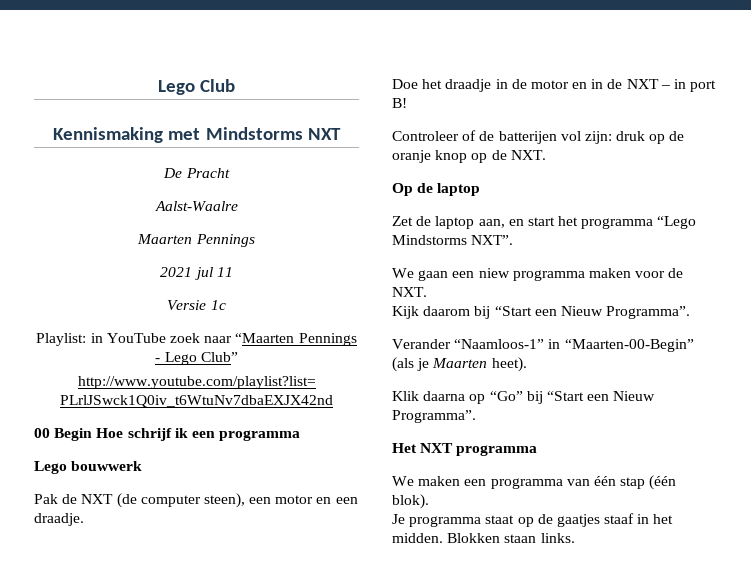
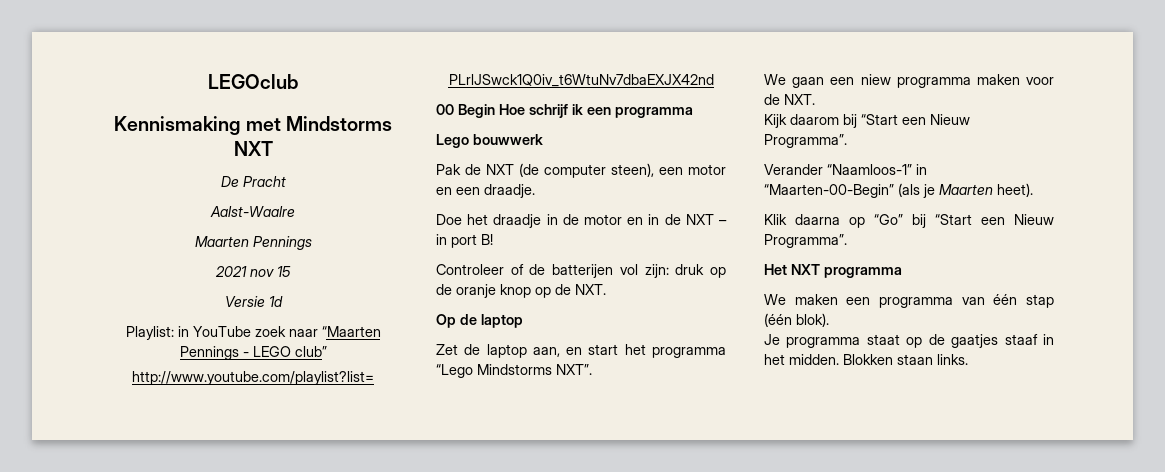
[157,79,236,95] Lego Club -> [208,74,298,89] LEGOclub
[194,267,233,280] jul 11 -> [250,266,291,277] nov 15
[210,300,226,310] 1c -> [268,296,283,307] 1d
[164,352,238,365] Lego Club” -> [252,346,327,357] LEGO club”

